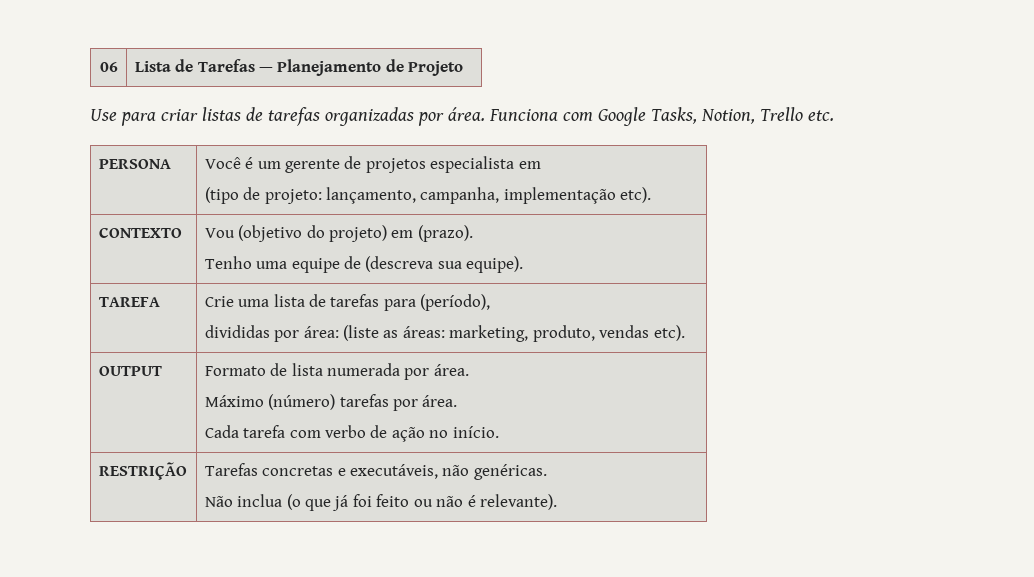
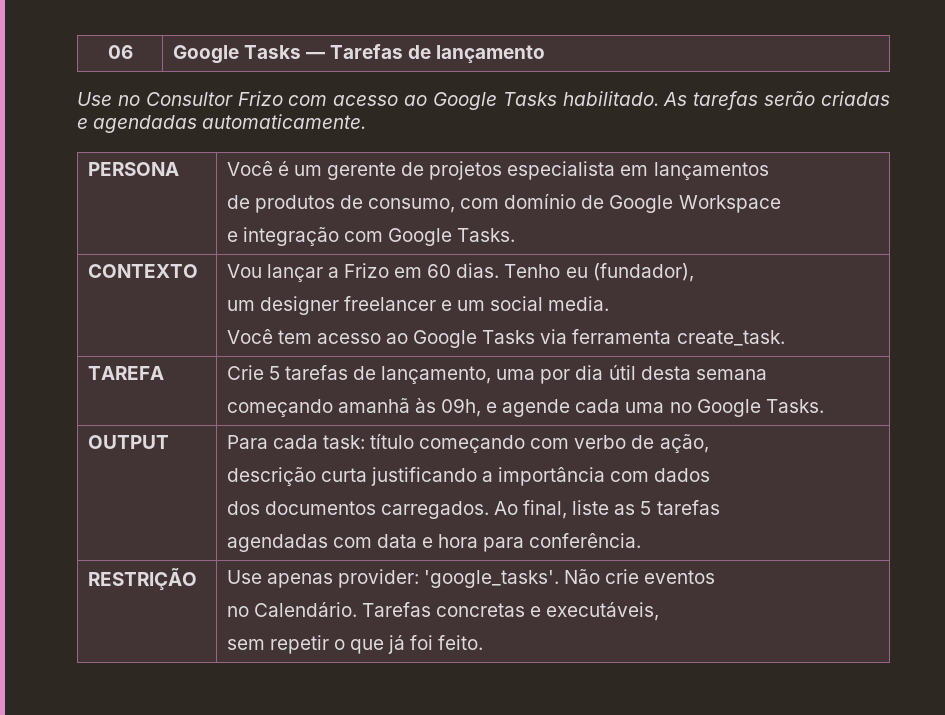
[134,59,464,76] [90,107,834,126] Lista de Tarefas — Planejamento de Projeto // Use para criar listas de tarefas organizadas por área. Funciona com Google Tasks, Notion, Trello etc. -> [172,44,546,64] [77,91,890,110] [77,114,367,133] Google Tasks — Tarefas de lançamento // Use no Consultor Frizo com acesso ao Google Tasks habilitado. As tarefas serão criadas e agendadas automaticamente.
[204,187,652,204] [98,227,182,238] [204,225,473,242] [204,256,524,273] [98,297,160,307] [204,294,491,311] [204,325,685,342] [98,366,162,376] [204,363,469,380] [204,394,458,411] [204,425,499,442] [98,462,187,480] [204,463,547,480] [204,494,558,511] // (tipo de projeto: lançamento, campanha, implementação etc). // CONTEXTO | Vou (objetivo do projeto) em (prazo). // Tenho uma equipe de (descreva sua equipe). // TAREFA | Crie uma lista de tarefas para (período), // divididas por área: (liste as áreas: marketing, produto, vendas etc). // OUTPUT | Formato de lista numerada por área. // Máximo (número) tarefas por área. // Cada tarefa com verbo de ação no início. // RESTRIÇÃO | Tarefas concretas e executáveis, não genéricas. // Não inclua (o que já foi feito ou não é relevante). -> [653,162,769,180] [226,193,781,213] [226,227,516,246] [87,264,198,278] [226,263,694,282] [226,296,610,315] [226,329,785,348] [87,366,164,380] [226,364,767,384] [226,398,824,417] [87,435,169,449] [226,433,709,453] [226,467,711,486] [226,500,720,519] [226,533,642,552] [87,568,197,590] [226,569,716,588] [226,602,660,621] [226,635,484,654] lançamentos // de produtos de consumo, com domínio de Google Workspace // e integração com Google Tasks. // CONTEXTO | Vou lançar a Frizo em 60 dias. Tenho eu (fundador), // um designer freelancer e um social media. // Você tem acesso ao Google Tasks via ferramenta create_task. // TAREFA | Crie 5 tarefas de lançamento, uma por dia útil desta semana // começando amanhã às 09h, e agende cada uma no Google Tasks. // OUTPUT | Para cada task: título começando com verbo de ação, // descrição curta justificando a importância com dados // dos documentos carregados. Ao final, liste as 5 tarefas // agendadas com data e hora para conferência. // RESTRIÇÃO | Use apenas provider: 'google_tasks'. Não crie eventos // no Calendário. Tarefas concretas e executáveis, // sem repetir o que já foi feito.

